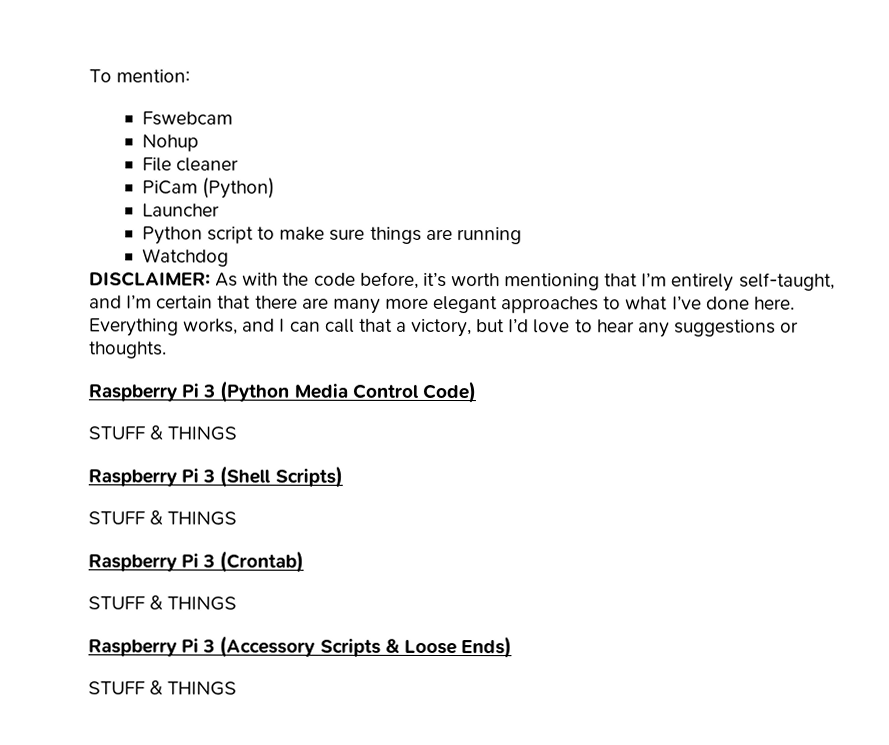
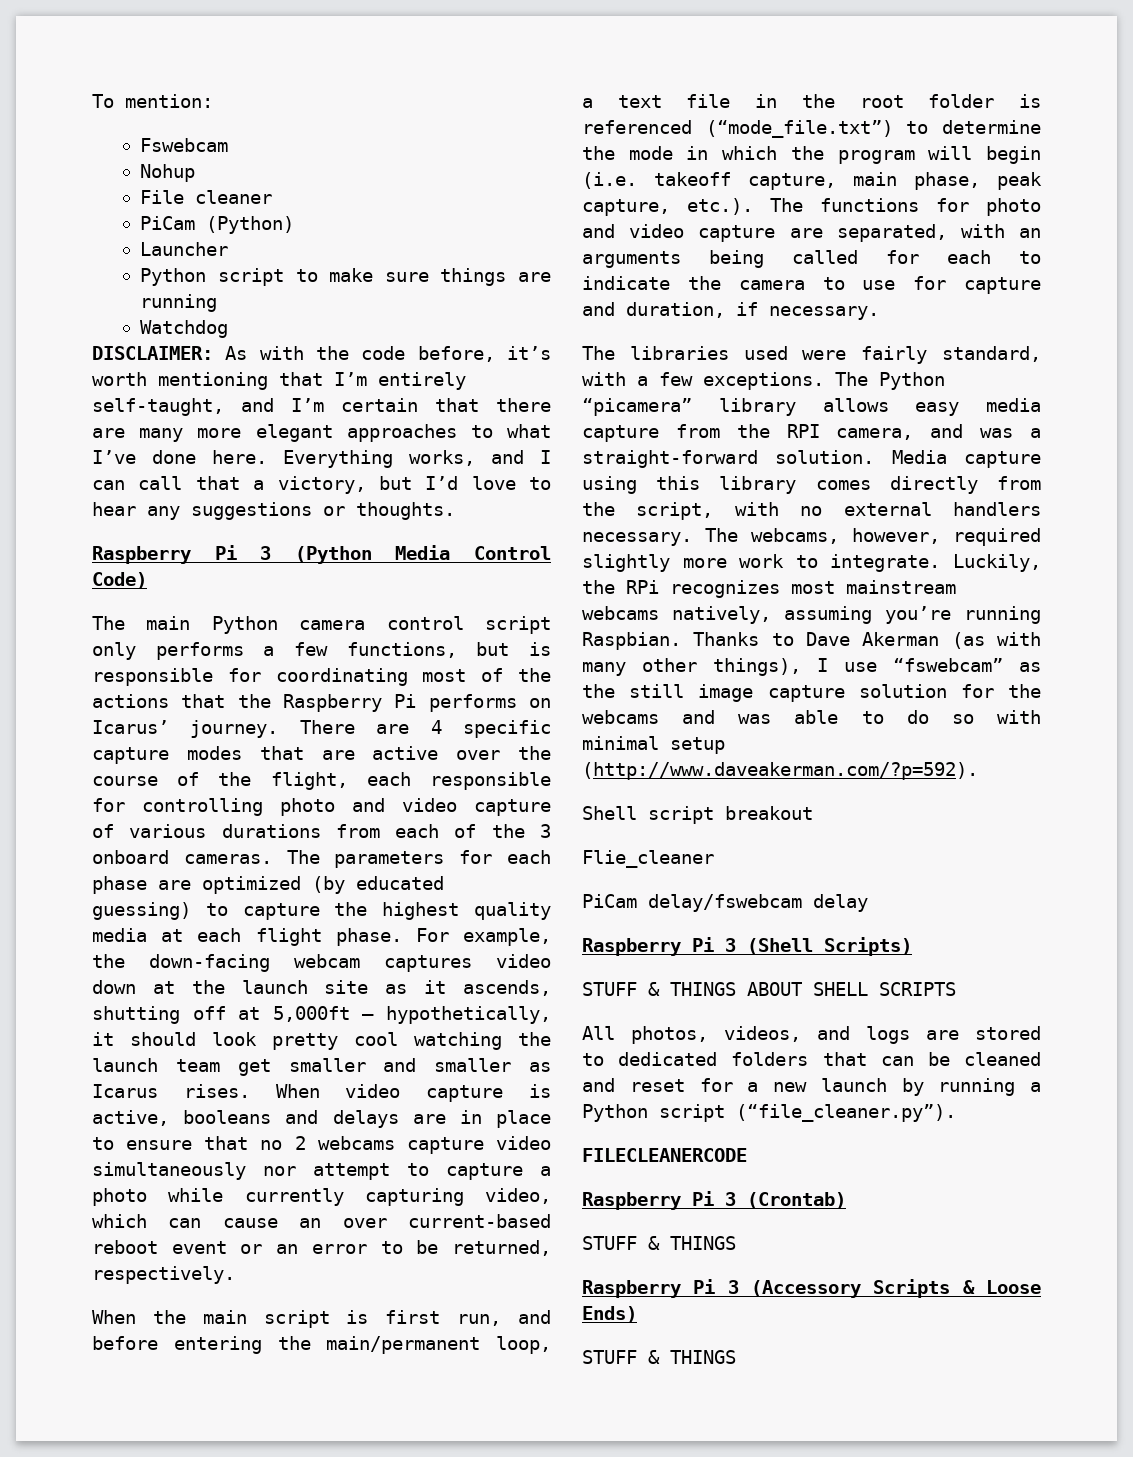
[88,425,238,441] STUFF & THINGS -> [92,616,551,634] [92,642,551,660] [92,668,551,686] [92,694,551,712] [92,720,551,738] [92,746,551,764] [92,772,551,790] [92,798,551,816] [92,824,551,838] [92,850,551,868] [92,876,444,894] [92,902,551,920] [92,928,551,946] [92,954,551,972] [92,980,551,996] [92,1006,551,1024] [92,1032,551,1050] [92,1058,551,1076] [92,1084,551,1102] [92,1110,551,1128] [92,1136,551,1154] [92,1162,551,1180] [92,1188,551,1206] [92,1214,551,1228] [92,1240,551,1256] [92,1266,235,1284] [92,1310,551,1328] [92,1336,551,1354] [582,94,1041,108] [582,120,1041,138] [582,146,1041,164] [582,172,1042,190] [582,198,1041,216] [582,224,1041,242] [582,250,1041,268] [582,276,1041,294] [582,302,879,320] [582,346,1041,364] [582,372,945,390] [582,398,1041,416] [582,424,1041,442] [582,450,1041,468] [582,476,1041,494] [582,502,1041,520] [582,528,1041,546] [582,554,1041,572] [582,580,956,598] [582,606,1041,624] [582,632,1041,650] [582,658,1041,676] [582,684,1041,702] [582,710,1041,724] [582,736,725,754] [582,762,978,780] [582,806,813,824] [582,850,714,868] [582,894,868,912] The main Python camera control script only performs a few functions, but is responsible for coordinating most of the actions that the Raspberry Pi performs on Icarus’ journey. There are 4 specific capture modes that are active over the course of the flight, each responsible for controlling photo and video capture of various durations from each of the 3 onboard cameras. The parameters for each phase are optimized (by educated guessing) to capture the highest quality media at each flight phase. For example, the down-facing webcam captures video down at the launch site as it ascends, shutting off at 5,000ft – hypothetically, it should look pretty cool watching the launch team get smaller and smaller as Icarus rises. When video capture is active, booleans and delays are in place to ensure that no 2 webcams capture video simultaneously nor attempt to capture a photo while currently capturing video, which can cause an over current-based reboot event or an error to be returned, respectively. // When the main script is first run, and before entering the main/permanent loop, a text file in the root folder is referenced (“mode_file.txt”) to determine the mode in which the program will begin (i.e. takeoff capture, main phase, peak capture, etc.). The functions for photo and video capture are separated, with an arguments being called for each to indicate the camera to use for capture and duration, if necessary. // The libraries used were fairly standard, with a few exceptions. The Python “picamera” library allows easy media capture from the RPI camera, and was a straight-forward solution. Media capture using this library comes directly from the script, with no external handlers necessary. The webcams, however, required slightly more work to integrate. Luckily, the RPi recognizes most mainstream webcams natively, assuming you’re running Raspbian. Thanks to Dave Akerman (as with many other things), I use “fswebcam” as the still image capture solution for the webcams and was able to do so with minimal setup (http://www.daveakerman.com/?p=592). // Shell script breakout // Flie_cleaner // PiCam delay/fswebcam delay
(238, 518) none -> [747,982,956,996] [582,1026,1041,1044] [582,1052,1041,1066] [582,1078,1041,1096] [582,1104,956,1122] [582,1148,747,1162] ABOUT SHELL SCRIPTS // All photos, videos, and logs are stored to dedicated folders that can be cleaned and reset for a new launch by running a Python script (“file_cleaner.py”). // FILECLEANERCODE

